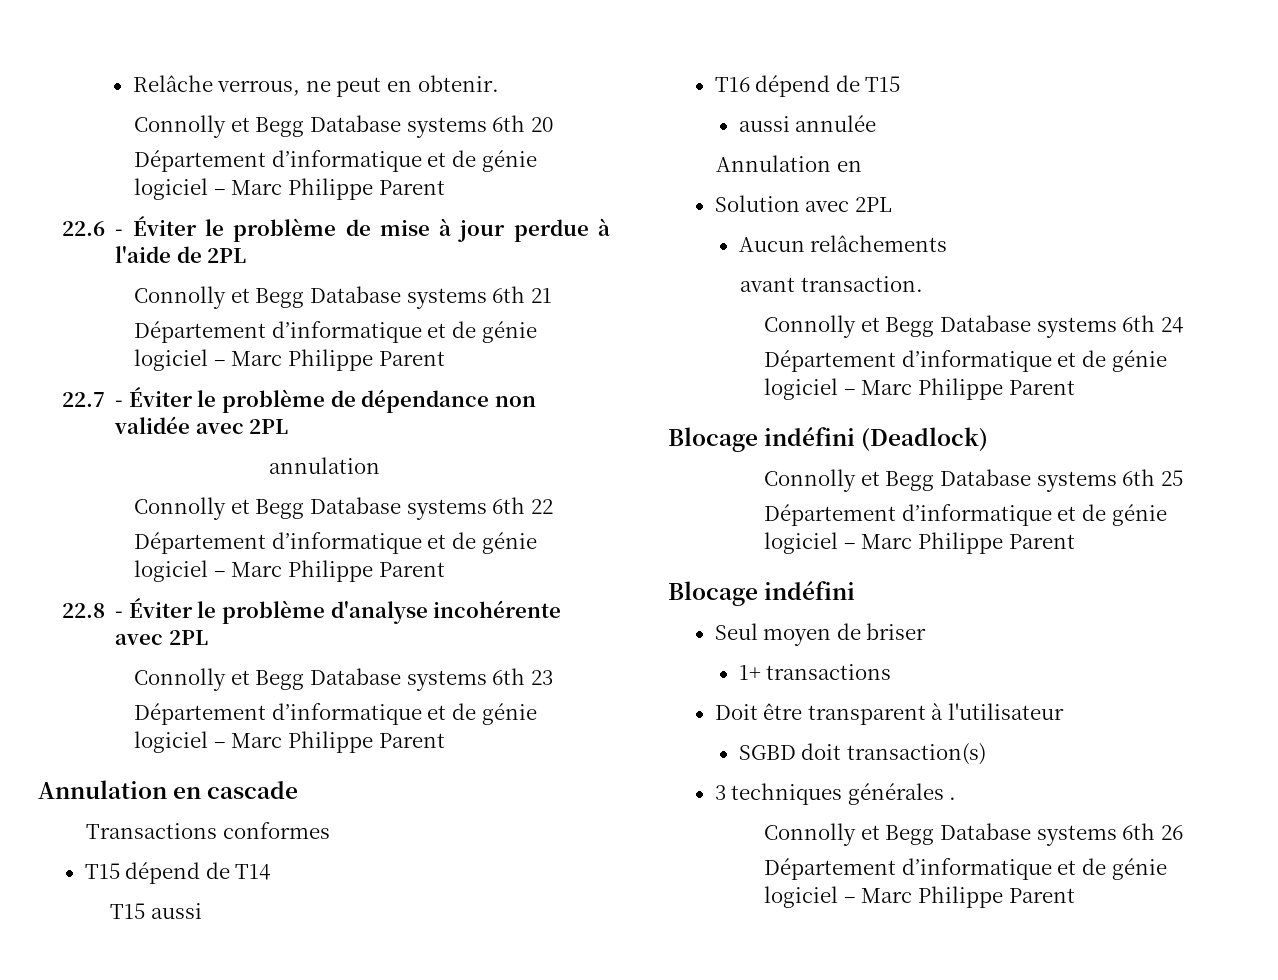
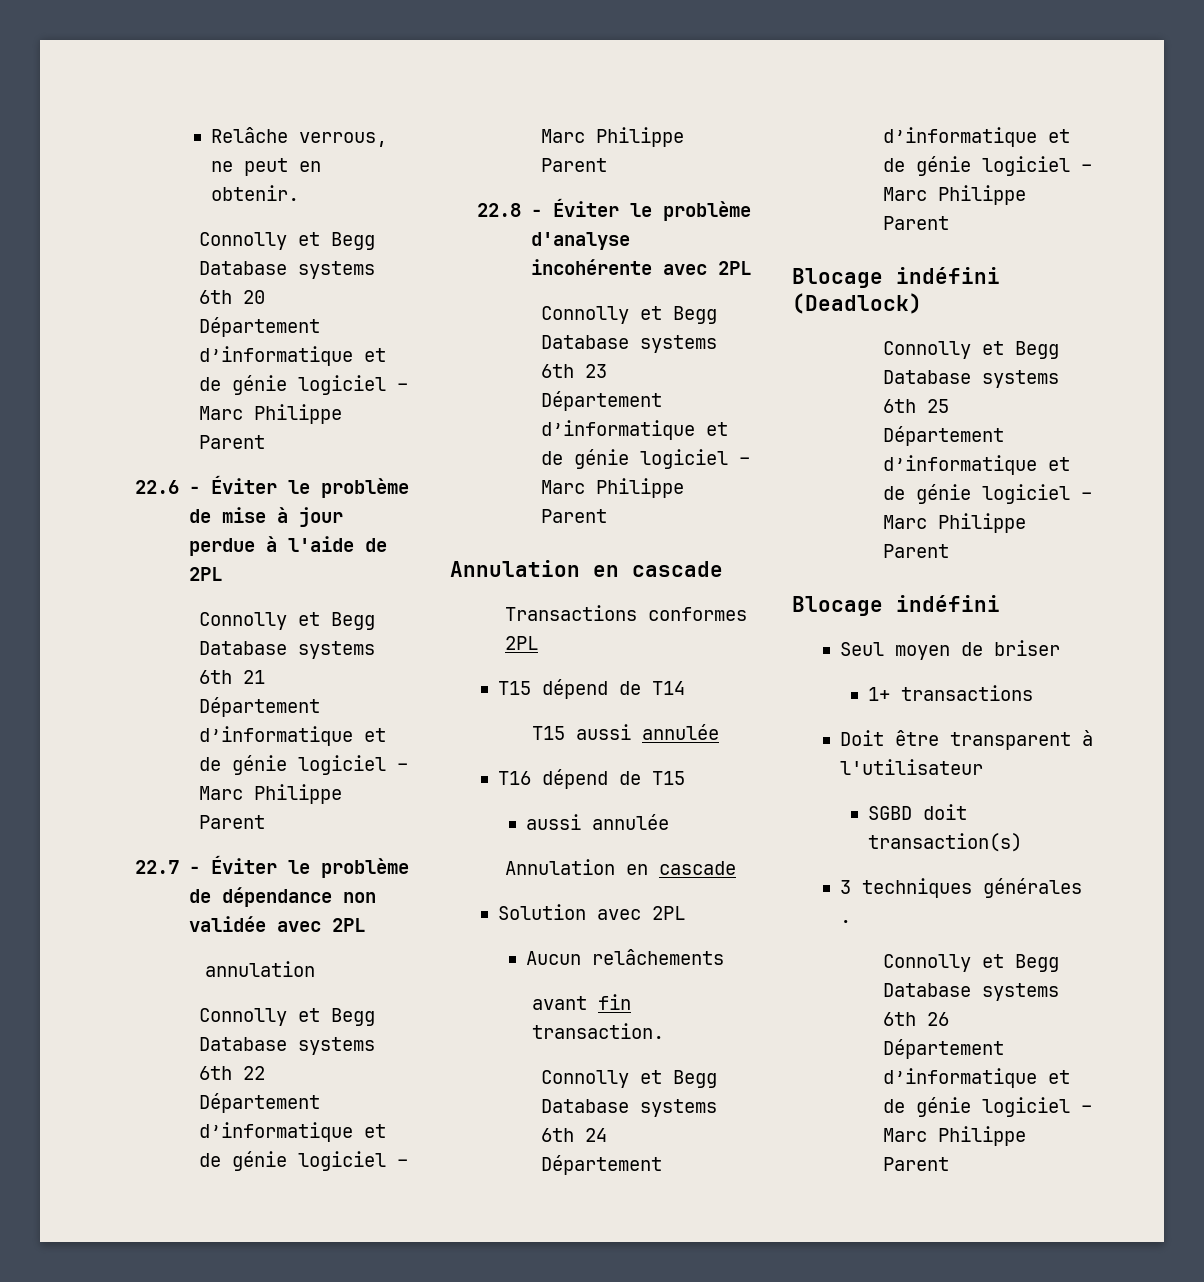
(330, 830) none -> [504,636,538,650] 2PL
(202, 911) none -> [642,724,720,740] annulée
(862, 166) none -> [658,861,736,875] cascade
(796, 284) none -> [598,994,632,1010] fin

